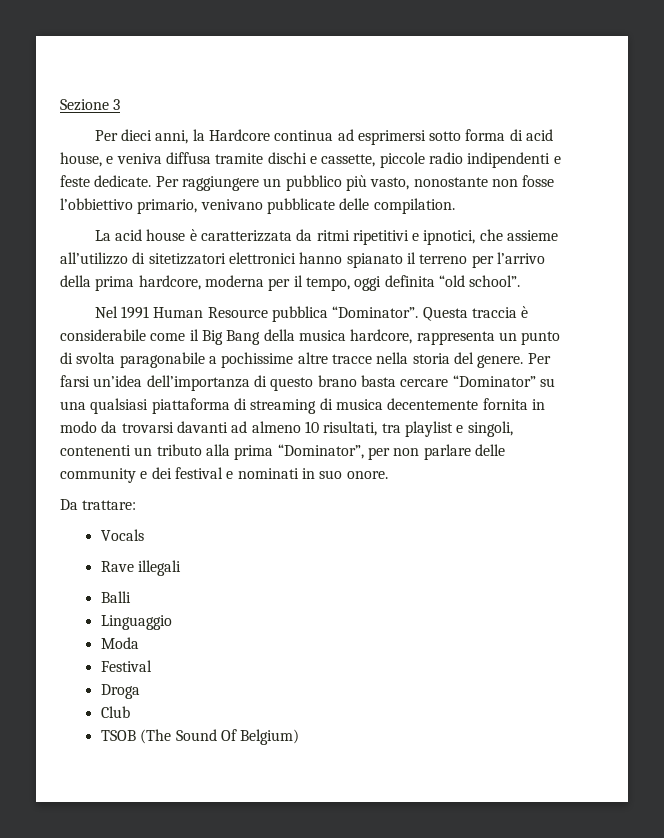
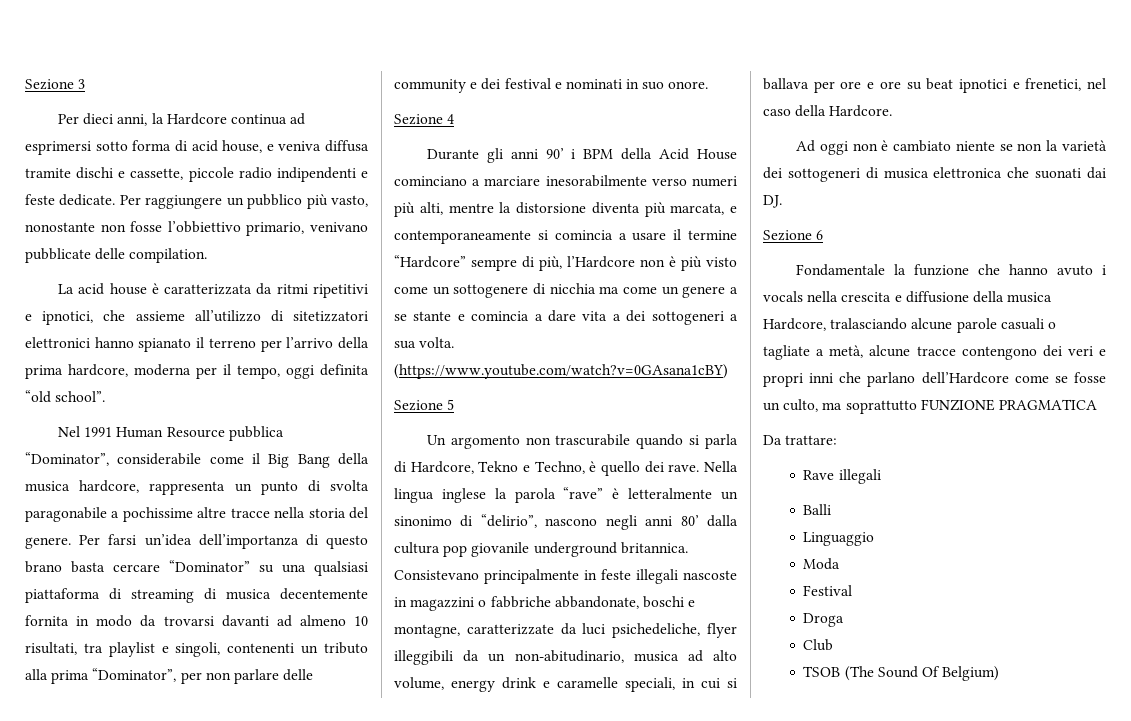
[332,306,529,321] “Dominator”. Questa traccia è -> [25,452,109,466] “Dominator”,
(388, 475) none -> [394,114,455,125] [426,148,737,163] [394,175,737,187] [394,202,737,217] [394,229,737,244] [394,255,737,271] [394,283,738,298] [394,310,738,325] [394,337,455,349] [394,364,728,379] [394,399,455,411] [426,434,738,449] [394,461,738,476] [394,487,738,503] [394,514,738,530] [394,542,688,557] [394,569,737,584] [394,596,696,611] [394,623,737,638] [394,650,737,665] [394,677,737,692] [763,78,1106,93] [763,105,893,117] [795,140,1107,155] [763,167,1106,182] [763,195,782,208] [763,230,824,241] [795,264,1106,276] [763,291,1053,303] [763,318,1056,333] [763,345,1106,360] [763,372,1106,387] [763,399,1097,414] // Sezione 4 // Durante gli anni 90’ i BPM della Acid House cominciano a marciare inesorabilmente verso numeri più alti, mentre la distorsione diventa più marcata, e contemporaneamente si comincia a usare il termine “Hardcore” sempre di più, l’Hardcore non è più visto come un sottogenere di nicchia ma come un genere a se stante e comincia a dare vita a dei sottogeneri a sua volta. (https://www.youtube.com/watch?v=0GAsana1cBY) // Sezione 5 // Un argomento non trascurabile quando si parla di Hardcore, Tekno e Techno, è quello dei rave. Nella lingua inglese la parola “rave” è letteralmente un sinonimo di “delirio”, nascono negli anni 80’ dalla cultura pop giovanile underground britannica. Consistevano principalmente in feste illegali nascoste in magazzini o fabbriche abbandonate, boschi e montagne, caratterizzate da luci psichedeliche, flyer illeggibili da un non-abitudinario, musica ad alto volume, energy drink e caramelle speciali, in cui si ballava per ore e ore su beat ipnotici e frenetici, nel caso della Hardcore. // Ad oggi non è cambiato niente se non la varietà dei sottogeneri di musica elettronica che suonati dai DJ. // Sezione 6 // Fondamentale la funzione che hanno avuto i vocals nella crescita e diffusione della musica Hardcore, tralasciando alcune parole casuali o tagliate a metà, alcune tracce contengono dei veri e propri inni che parlano dell’Hardcore come se fosse un culto, ma soprattutto FUNZIONE PRAGMATICA
[100,529,144,541] // Vocals -> (838, 440) none

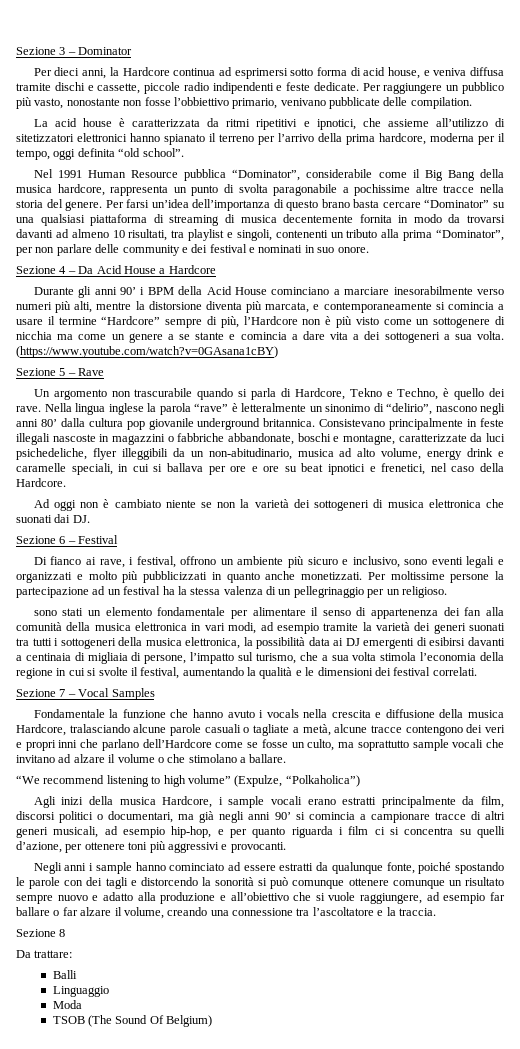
(86, 84) none -> [67,47,133,55] – Dominator
(455, 119) none -> [67,265,216,274] – Da Acid House a Hardcore
(455, 404) none -> [67,368,105,376] – Rave
(824, 235) none -> [67,535,119,544] [33,556,504,568] [16,571,504,583] [16,586,447,598] [33,607,504,619] [16,622,505,634] [16,637,506,649] [16,652,505,664] [16,667,477,679] [16,688,155,700] – Festival // Di fianco ai rave, i festival, offrono un ambiente più sicuro e inclusivo, sono eventi legali e organizzati e molto più pubblicizzati in quanto anche monetizzati. Per moltissime persone la partecipazione ad un festival ha la stessa valenza di un pellegrinaggio per un religioso. // sono stati un elemento fondamentale per alimentare il senso di appartenenza dei fan alla comunità della musica elettronica in vari modi, ad esempio tramite la varietà dei generi suonati tra tutti i sottogeneri della musica elettronica, la possibilità data ai DJ emergenti di esibirsi davanti a centinaia di migliaia di persone, l’impatto sul turismo, che a sua volta stimola l’economia della regione in cui si svolte il festival, aumentando la qualità e le dimensioni dei festival correlati. // Sezione 7 – Vocal Samples
[920,399,1097,411] FUNZIONE PRAGMATICA -> [412,739,505,751] [16,754,287,763] [16,775,360,787] [33,796,505,808] [16,811,505,823] [16,826,505,838] [16,841,286,853] [33,862,505,874] [16,877,504,889] [16,892,506,904] [16,907,436,919] [16,929,66,937] sample vocali che invitano ad alzare il volume o che stimolano a ballare. // “We recommend listening to high volume” (Expulze, “Polkaholica”) // Agli inizi della musica Hardcore, i sample vocali erano estratti principalmente da film, discorsi politici o documentari, ma già negli anni 90’ si comincia a campionare tracce di altri generi musicali, ad esempio hip-hop, e per quanto riguarda i film ci si concentra su quelli d’azione, per ottenere toni più aggressivi e provocanti. // Negli anni i sample hanno cominciato ad essere estratti da qualunque fonte, poiché spostando le parole con dei tagli e distorcendo la sonorità si può comunque ottenere comunque un risultato sempre nuovo e adatto alla produzione e all’obiettivo che si vuole raggiungere, ad esempio far ballare o far alzare il volume, creando una connessione tra l’ascoltatore e la traccia. // Sezione 8
[803,469,881,484] // Rave illegali -> (73, 954) none
[803,585,853,596] [803,613,845,627] [803,639,834,651] // Festival // Droga // Club -> (82, 1004) none

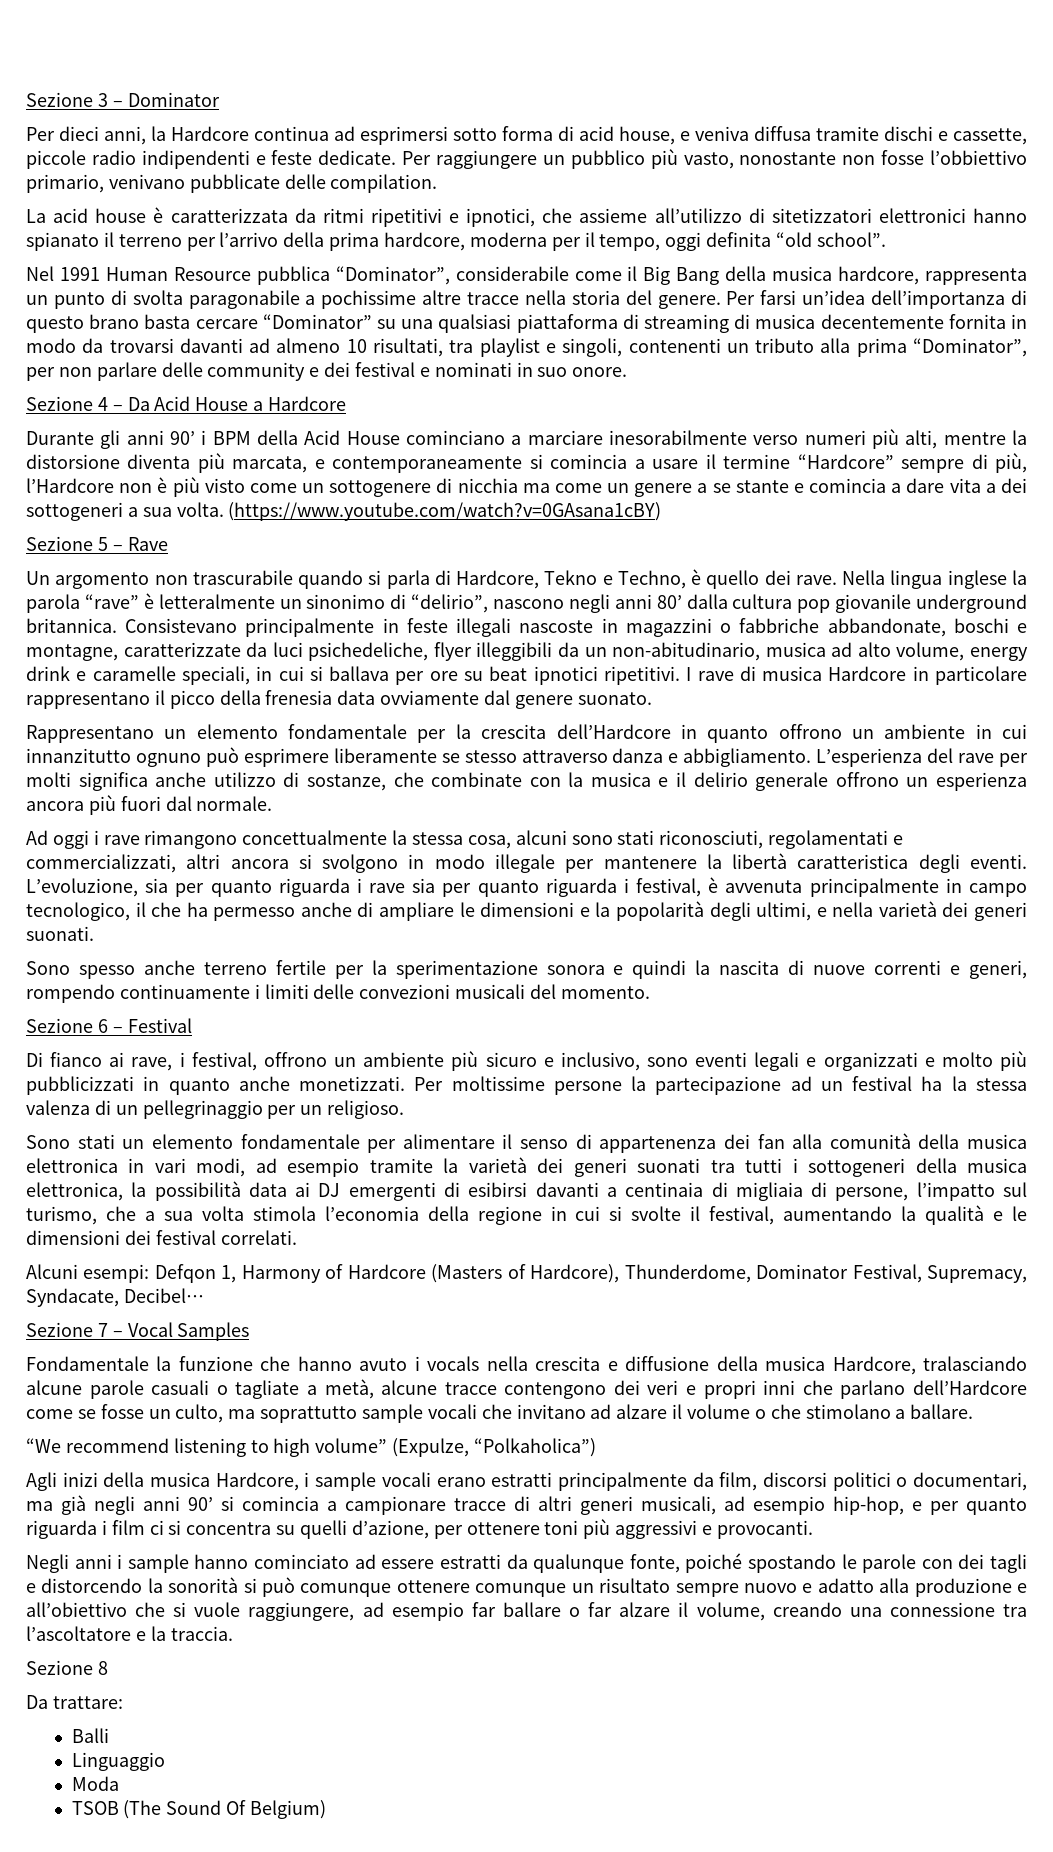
[251,466,280,472] e ore -> (458, 676) none
[369,463,504,475] [16,478,66,487] [33,499,505,511] [16,514,90,523] e frenetici, nel caso della Hardcore. // Ad oggi non è cambiato niente se non la varietà dei sottogeneri di musica elettronica che suonati dai DJ. -> [603,666,1027,685] [26,690,652,709] [26,724,1028,743] [26,747,1029,767] [26,772,1028,791] [26,795,273,815] [26,830,904,849] [26,853,1028,873] [26,877,1027,897] [26,901,1027,921] [26,926,94,941] [26,960,1028,979] [26,984,650,1003] ripetitivi. I rave di musica Hardcore in particolare rappresentano il picco della frenesia data ovviamente dal genere suonato. // Rappresentano un elemento fondamentale per la crescita dell’Hardcore in quanto offrono un ambiente in cui innanzitutto ognuno può esprimere liberamente se stesso attraverso danza e abbigliamento. L’esperienza del rave per molti significa anche utilizzo di sostanze, che combinate con la musica e il delirio generale offrono un esperienza ancora più fuori dal normale. // Ad oggi i rave rimangono concettualmente la stessa cosa, alcuni sono stati riconosciuti, regolamentati e commercializzati, altri ancora si svolgono in modo illegale per mantenere la libertà caratteristica degli eventi. L’evoluzione, sia per quanto riguarda i rave sia per quanto riguarda i festival, è avvenuta principalmente in campo tecnologico, il che ha permesso anche di ampliare le dimensioni e la popolarità degli ultimi, e nella varietà dei generi suonati. // Sono spesso anche terreno fertile per la sperimentazione sonora e quindi la nascita di nuove correnti e generi, rompendo continuamente i limiti delle convezioni musicali del momento.
[33,610,57,616] sono -> [26,1135,70,1149] Sono
(477, 671) none -> [26,1264,1027,1283] [26,1288,204,1307] // Alcuni esempi: Defqon 1, Harmony of Hardcore (Masters of Hardcore), Thunderdome, Dominator Festival, Supremacy, Syndacate, Decibel…

